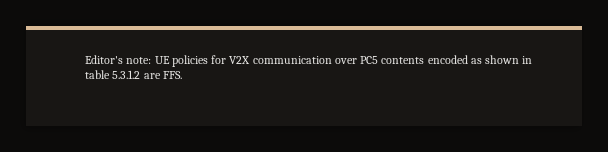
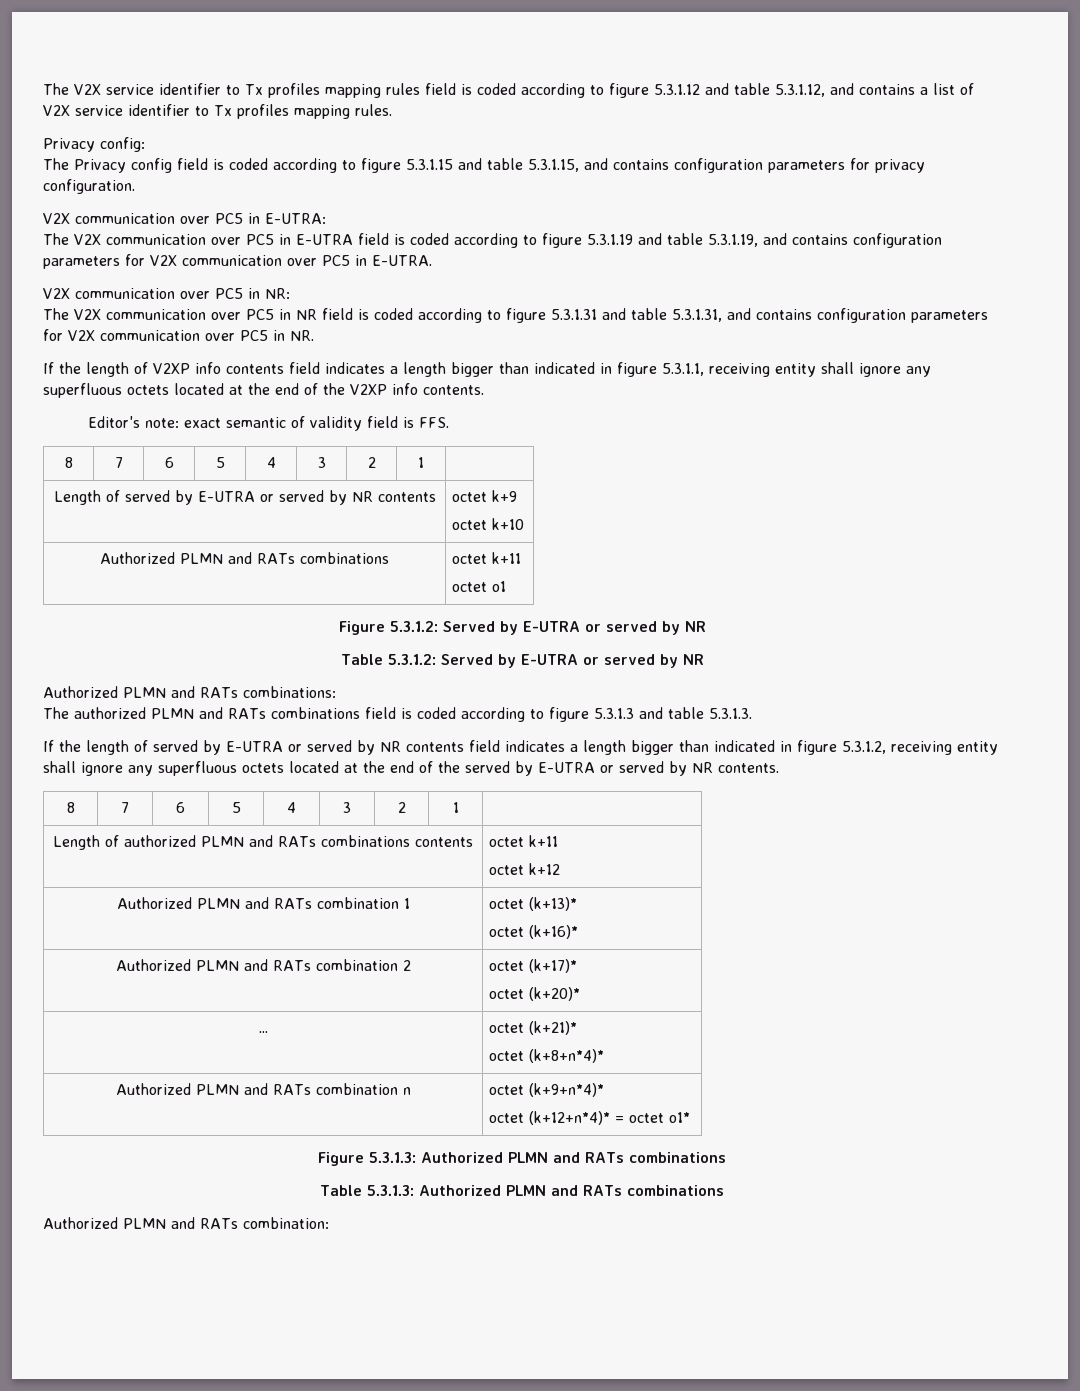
[85,55,533,67] [85,70,182,79] Editor's note: UE policies for V2X communication over PC5 contents encoded as shown in table 5.3.1.2 are FFS. -> [43,83,974,98] [43,104,392,119] [43,137,145,152] [43,158,925,173] [43,179,135,194] [43,213,326,224] [43,233,942,248] [43,254,432,269] [43,288,290,299] [43,308,988,323] [43,329,314,341] [43,362,931,377] [43,383,484,398] [88,416,450,431] [64,457,73,468] [114,457,123,468] [164,457,174,468] [215,457,225,468] [266,457,276,468] [317,457,326,468] [367,457,376,468] [418,457,424,468] [53,490,436,505] [452,490,518,502] [452,518,525,530] [100,552,389,564] [452,552,522,564] [452,581,507,592] [338,621,706,635] [340,654,704,668] [43,686,336,698] [43,707,752,722] [43,740,998,755] [43,761,779,776] [66,802,75,813] [121,802,129,813] [176,802,185,813] [231,802,241,813] [287,802,296,813] [343,802,351,813] [397,802,406,813] [452,802,459,813] [53,835,473,850] [489,835,559,847] [489,863,561,875] [116,897,410,909] [489,897,578,911] [489,925,579,939] [115,959,411,971] [489,959,578,973] [489,987,581,1001] [258,1031,268,1033] [489,1021,578,1035] [489,1049,605,1063] [115,1083,411,1095] [489,1083,605,1097] [489,1111,691,1125] [318,1152,726,1166] [320,1185,724,1196] [43,1217,329,1229] The V2X service identifier to Tx profiles mapping rules field is coded according to figure 5.3.1.12 and table 5.3.1.12, and contains a list of V2X service identifier to Tx profiles mapping rules. // Privacy config: // The Privacy config field is coded according to figure 5.3.1.15 and table 5.3.1.15, and contains configuration parameters for privacy configuration. // V2X communication over PC5 in E-UTRA: // The V2X communication over PC5 in E-UTRA field is coded according to figure 5.3.1.19 and table 5.3.1.19, and contains configuration parameters for V2X communication over PC5 in E-UTRA. // V2X communication over PC5 in NR: // The V2X communication over PC5 in NR field is coded according to figure 5.3.1.31 and table 5.3.1.31, and contains configuration parameters for V2X communication over PC5 in NR. // If the length of V2XP info contents field indicates a length bigger than indicated in figure 5.3.1.1, receiving entity shall ignore any superfluous octets located at the end of the V2XP info contents. // Editor's note: exact semantic of validity field is FFS. // 8 | 7 | 6 | 5 | 4 | 3 | 2 | 1 | // Length of served by E-UTRA or served by NR contents | octet k+9 // octet k+10 // Authorized PLMN and RATs combinations | octet k+11 // octet o1 // Figure 5.3.1.2: Served by E-UTRA or served by NR // Table 5.3.1.2: Served by E-UTRA or served by NR // Authorized PLMN and RATs combinations: // The authorized PLMN and RATs combinations field is coded according to figure 5.3.1.3 and table 5.3.1.3. // If the length of served by E-UTRA or served by NR contents field indicates a length bigger than indicated in figure 5.3.1.2, receiving entity shall ignore any superfluous octets located at the end of the served by E-UTRA or served by NR contents. // 8 | 7 | 6 | 5 | 4 | 3 | 2 | 1 | // Length of authorized PLMN and RATs combinations contents | octet k+11 // octet k+12 // Authorized PLMN and RATs combination 1 | octet (k+13)* // octet (k+16)* // Authorized PLMN and RATs combination 2 | octet (k+17)* // octet (k+20)* // ... | octet (k+21)* // octet (k+8+n*4)* // Authorized PLMN and RATs combination n | octet (k+9+n*4)* // octet (k+12+n*4)* = octet o1* // Figure 5.3.1.3: Authorized PLMN and RATs combinations // Table 5.3.1.3: Authorized PLMN and RATs combinations // Authorized PLMN and RATs combination:

